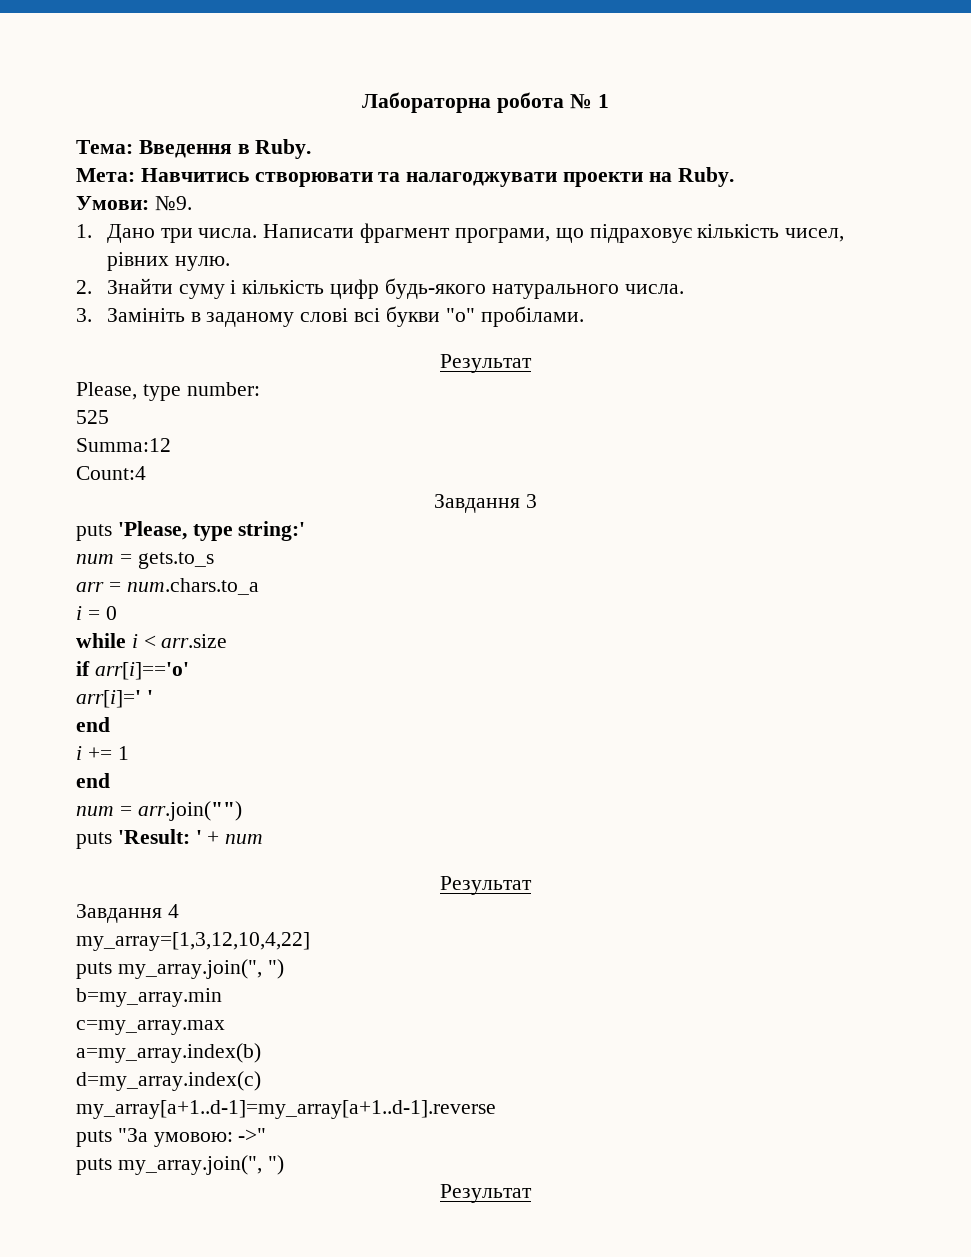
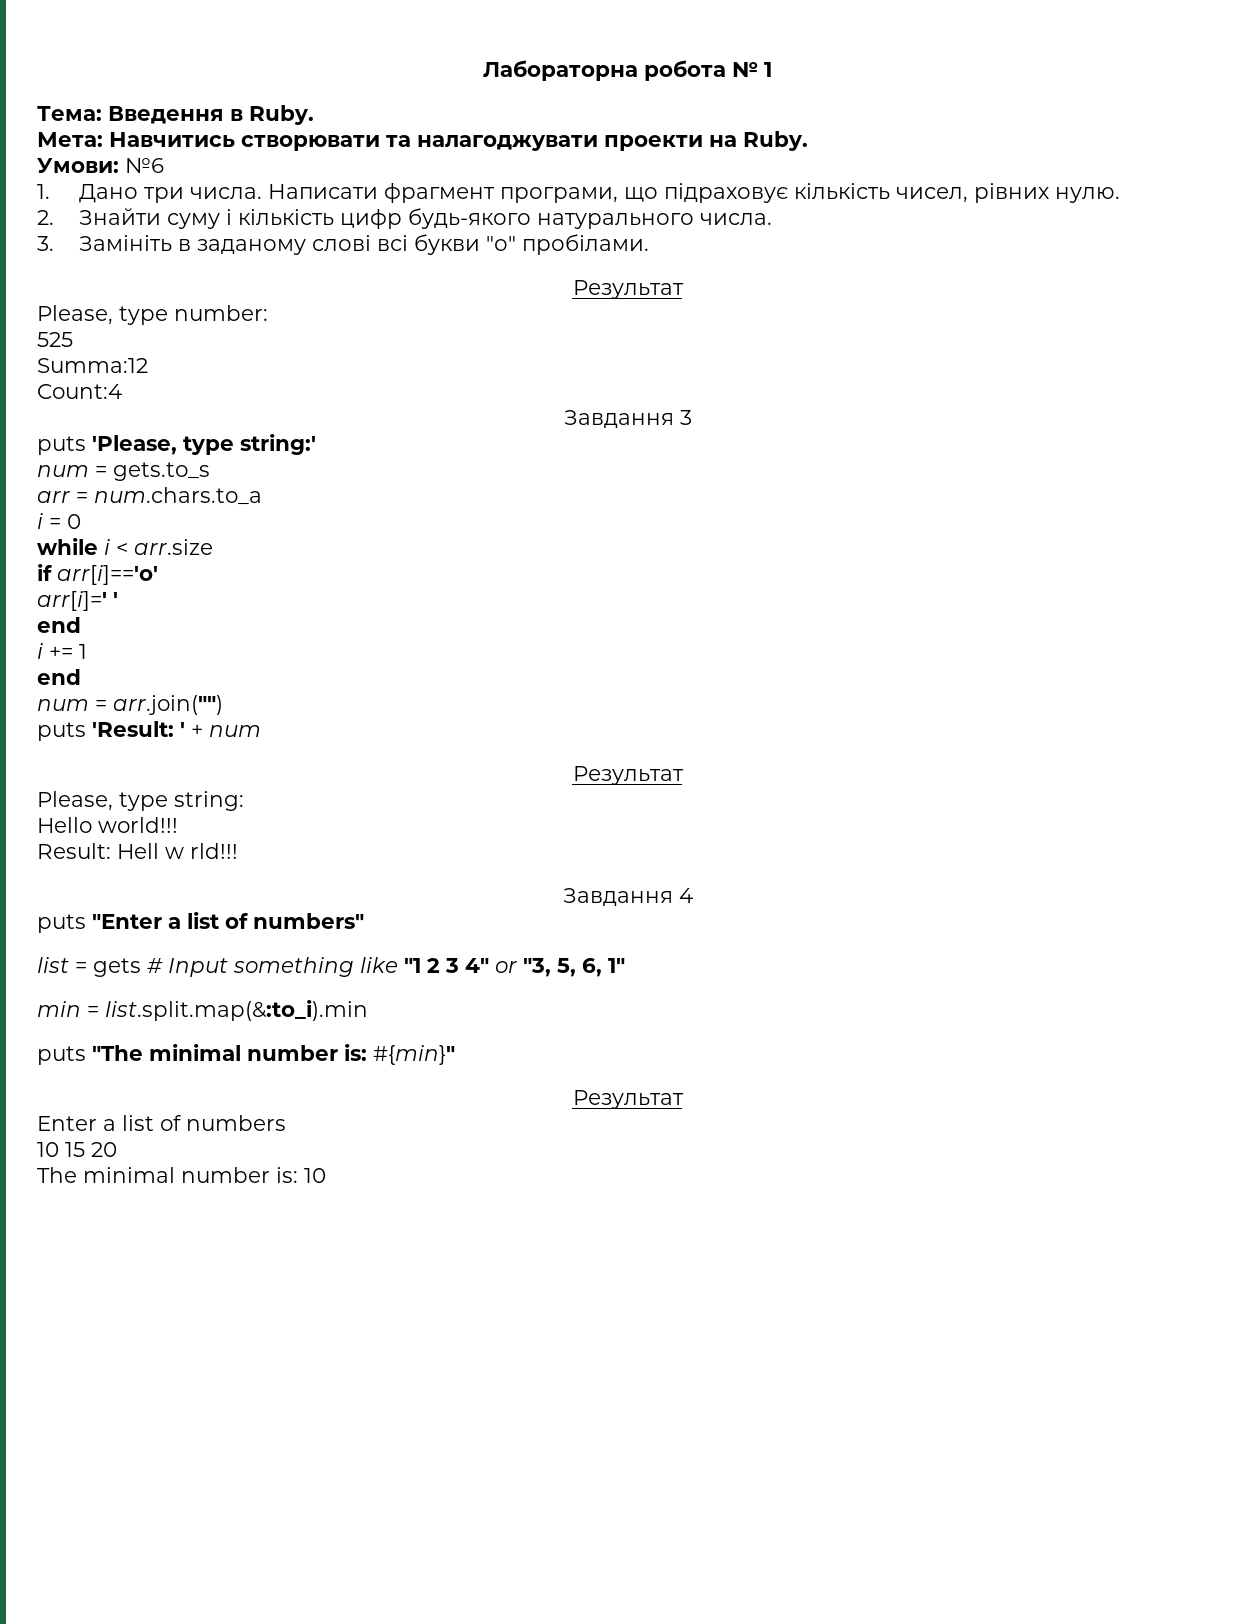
[154,196,192,211] №9. -> [125,158,164,173] №6
[76,904,179,923] [76,932,310,951] [76,959,284,979] [76,988,222,1007] [76,1020,225,1035] [76,1043,261,1063] [76,1071,261,1091] [76,1100,496,1119] [76,1128,267,1147] [76,1155,284,1175] [440,1184,532,1203] Завдання 4 // my_array=[1,3,12,10,4,22] // puts my_array.join(", ") // b=my_array.min // c=my_array.max // a=my_array.index(b) // d=my_array.index(c) // my_array[a+1..d-1]=my_array[a+1..d-1].reverse // puts "За умовою: ->" // puts my_array.join(", ") // Результат -> [37,791,244,811] [37,817,178,833] [37,843,238,859] [562,888,693,906] [37,912,364,933] [37,957,625,977] [37,1000,368,1021] [37,1044,455,1065] [572,1090,684,1109] [37,1115,286,1131] [37,1142,117,1157] [37,1167,326,1183] Please, type string: // Hello world!!! // Result: Hell w rld!!! // Завдання 4 // puts "Enter a list of numbers" // list = gets # Input something like "1 2 3 4" or "3, 5, 6, 1" // min = list.split.map(&:to_i).min // puts "The minimal number is: #{min}" // Результат // Enter a list of numbers // 10 15 20 // The minimal number is: 10

